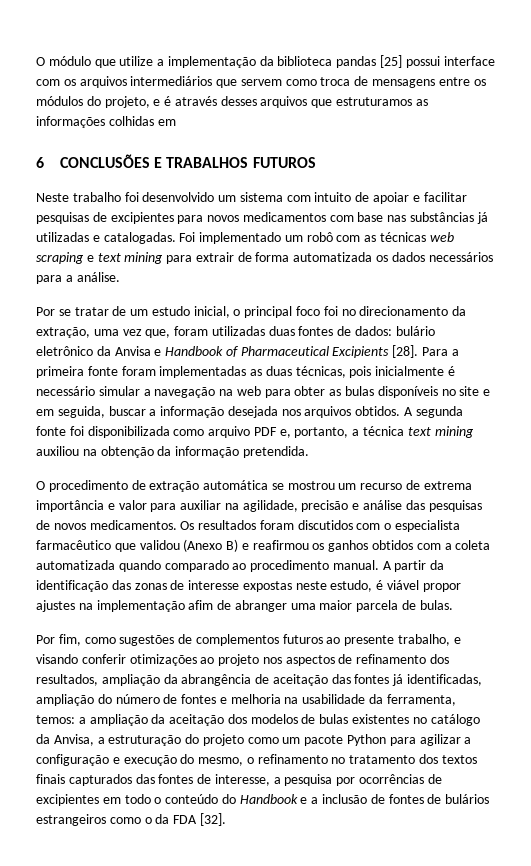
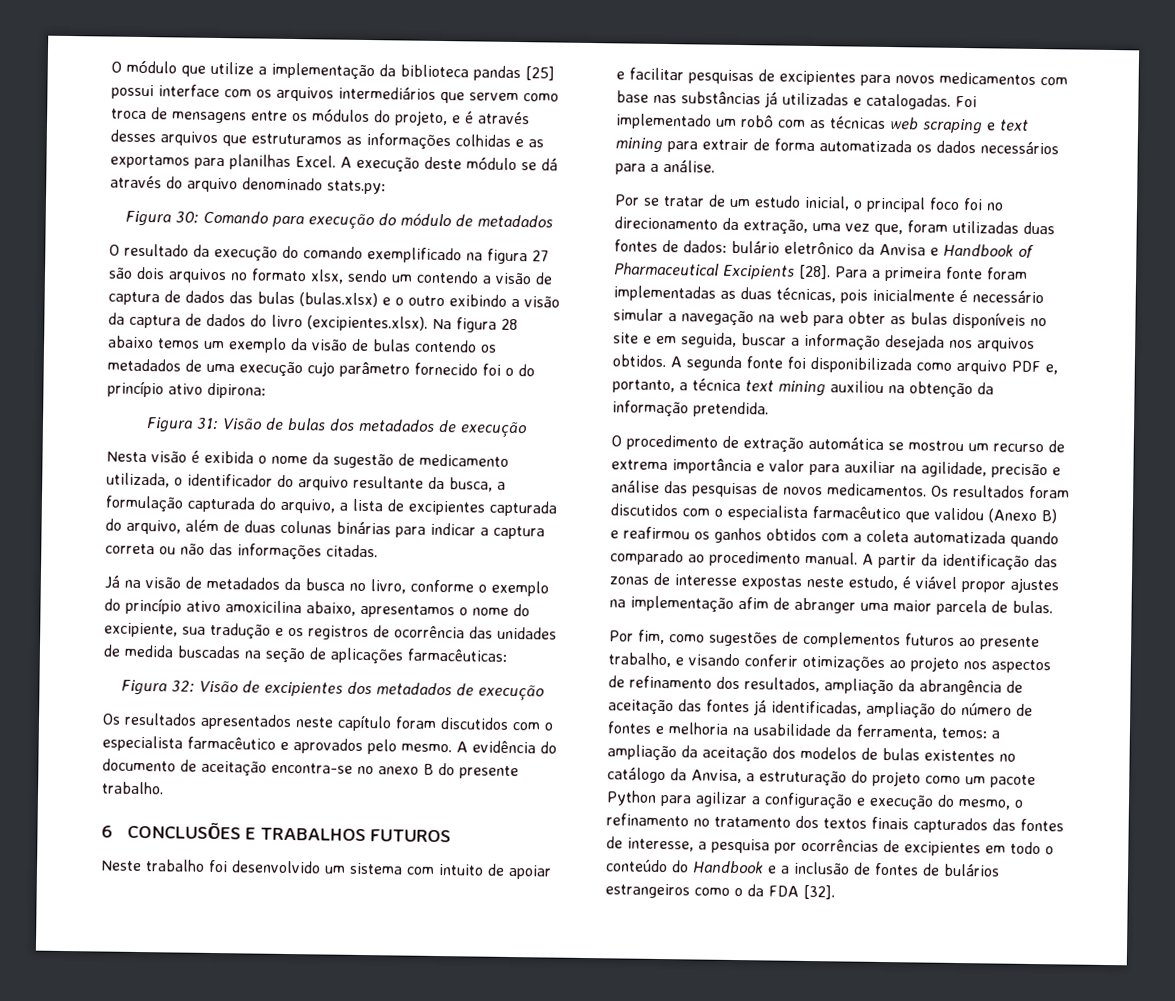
[157,119,176,126] em -> [515,139,544,148] [110,154,558,173] [110,175,386,195] [124,210,553,230] [109,243,549,265] [108,266,553,285] [108,290,560,308] [108,312,518,333] [108,335,497,353] [107,358,535,378] [107,380,266,399] [145,417,528,438] [106,450,509,469] [106,472,506,492] [105,495,557,517] [105,518,545,540] [105,542,378,561] [104,575,549,597] [104,597,530,619] [104,622,557,641] [103,644,507,665] [121,679,545,701] [102,712,554,732] [102,735,557,755] [102,758,519,780] [102,781,164,795] e as exportamos para planilhas Excel. A execução deste módulo se dá através do arquivo denominado stats.py: // Figura 30: Comando para execução do módulo de metadados // O resultado da execução do comando exemplificado na figura 27 são dois arquivos no formato xlsx, sendo um contendo a visão de captura de dados das bulas (bulas.xlsx) e o outro exibindo a visão da captura de dados do livro (excipientes.xlsx). Na figura 28 abaixo temos um exemplo da visão de bulas contendo os metadados de uma execução cujo parâmetro fornecido foi o do princípio ativo dipirona: // Figura 31: Visão de bulas dos metadados de execução // Nesta visão é exibida o nome da sugestão de medicamento utilizada, o identificador do arquivo resultante da busca, a formulação capturada do arquivo, a lista de excipientes capturada do arquivo, além de duas colunas binárias para indicar a captura correta ou não das informações citadas. // Já na visão de metadados da busca no livro, conforme o exemplo do princípio ativo amoxicilina abaixo, apresentamos o nome do excipiente, sua tradução e os registros de ocorrência das unidades de medida buscadas na seção de aplicações farmacêuticas: // Figura 32: Visão de excipientes dos metadados de execução // Os resultados apresentados neste capítulo foram discutidos com o especialista farmacêutico e aprovados pelo mesmo. A evidência do documento de aceitação encontra-se no anexo B do presente trabalho.

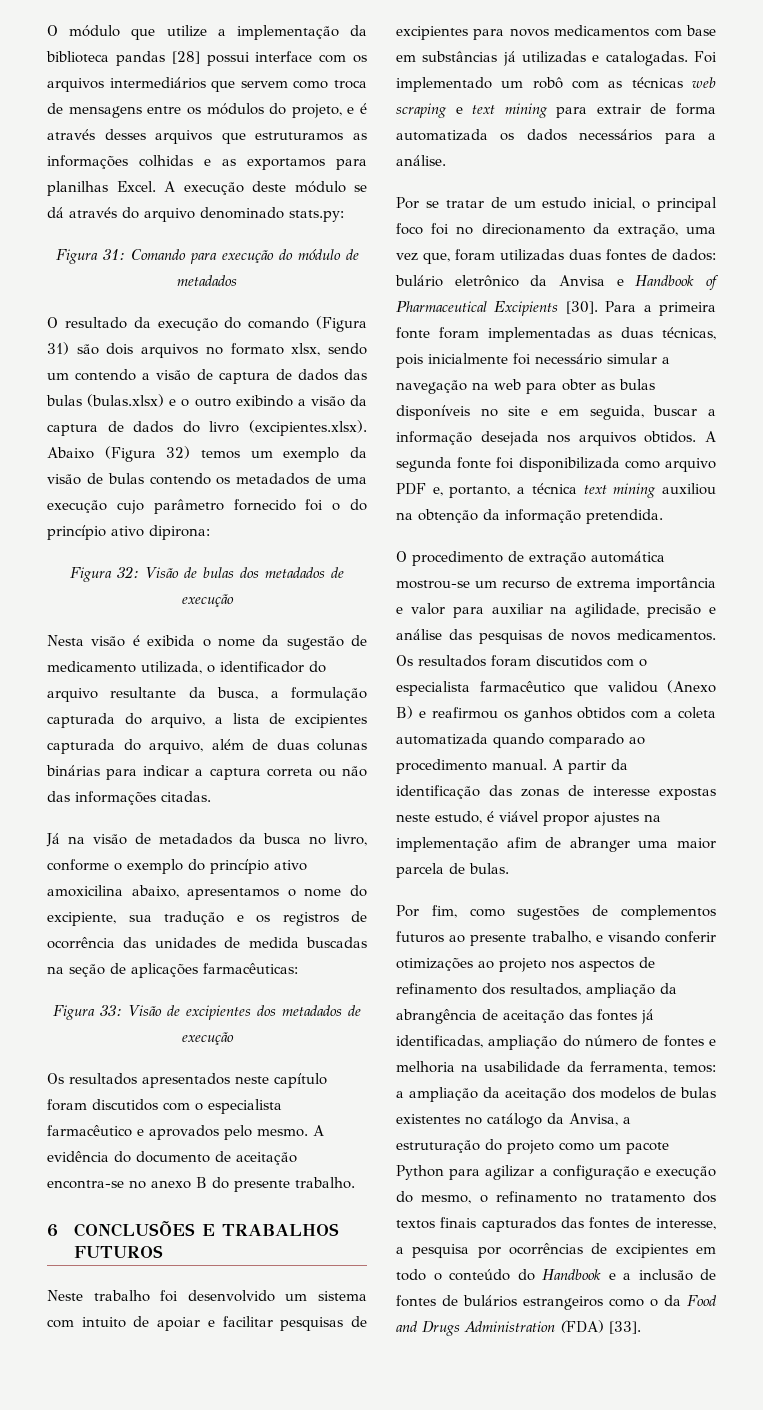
[525,66,555,81] [25] -> [171,51,200,64] [28]
[174,211,199,224] 30: -> [102,249,125,260] 31:
[367,247,549,265] exemplificado na figura 27 -> [316,316,367,332] [47,342,69,355] (Figura 31)
[432,317,518,333] [108,335,154,349] Na figura 28 abaixo -> [47,446,191,462] Abaixo (Figura 32)
[195,417,219,431] 31: -> [117,566,139,578] 32:
[171,680,195,693] 32: -> [100,1005,122,1016] 33:
[653,94,677,104] nas -> [396,55,416,62] em
[798,264,831,280] [28]. -> [565,301,598,314] [30].
[959,289,968,303] é -> [513,353,531,365] foi
[888,440,964,452] se mostrou -> [396,580,470,589] mostrou-se
[768,884,835,900] FDA [32]. -> [687,1295,717,1306] [396,1320,641,1336] Food and Drugs Administration (FDA) [33].

